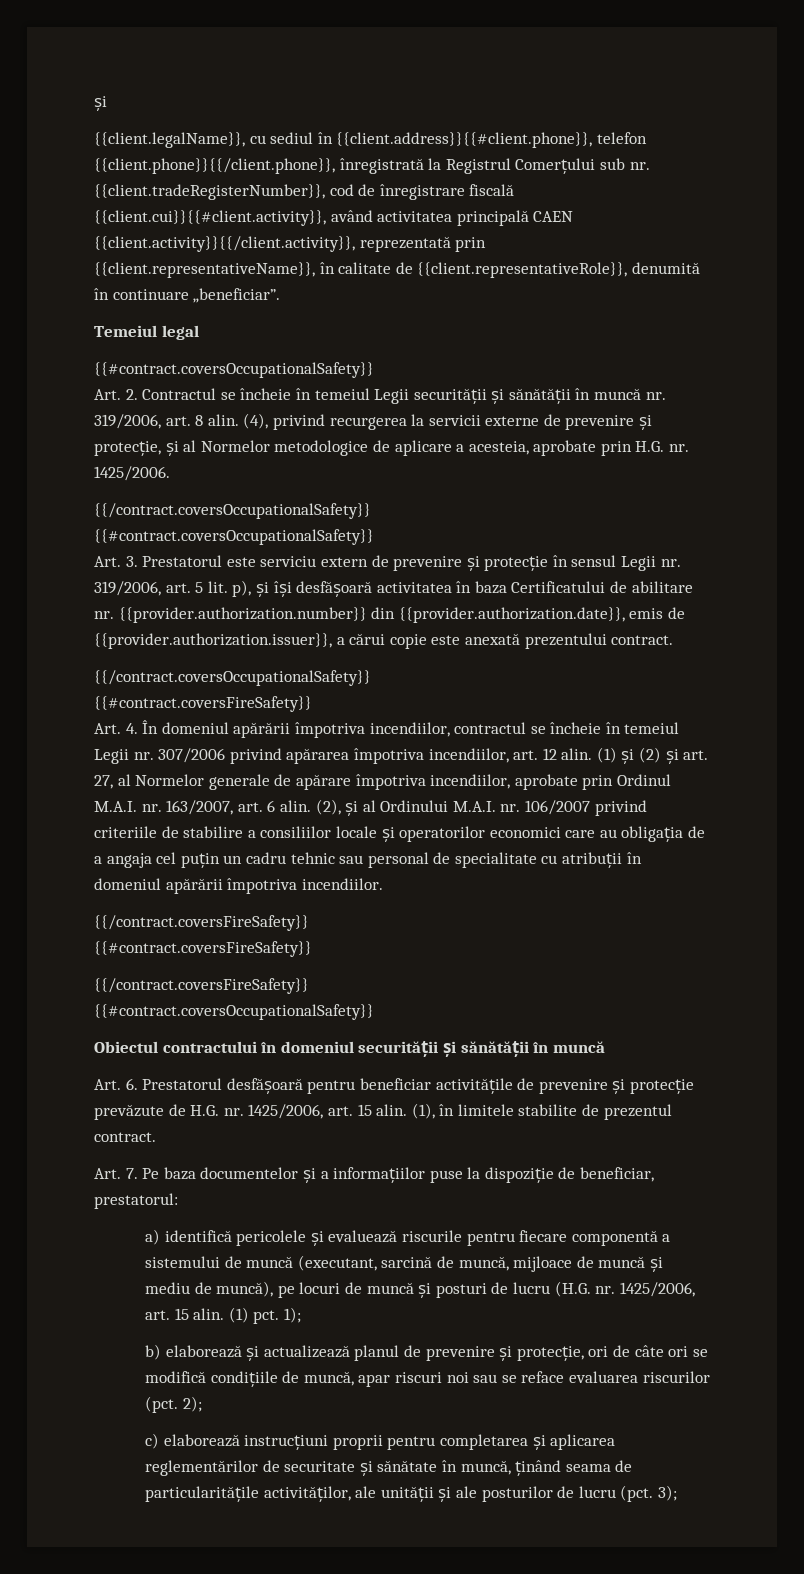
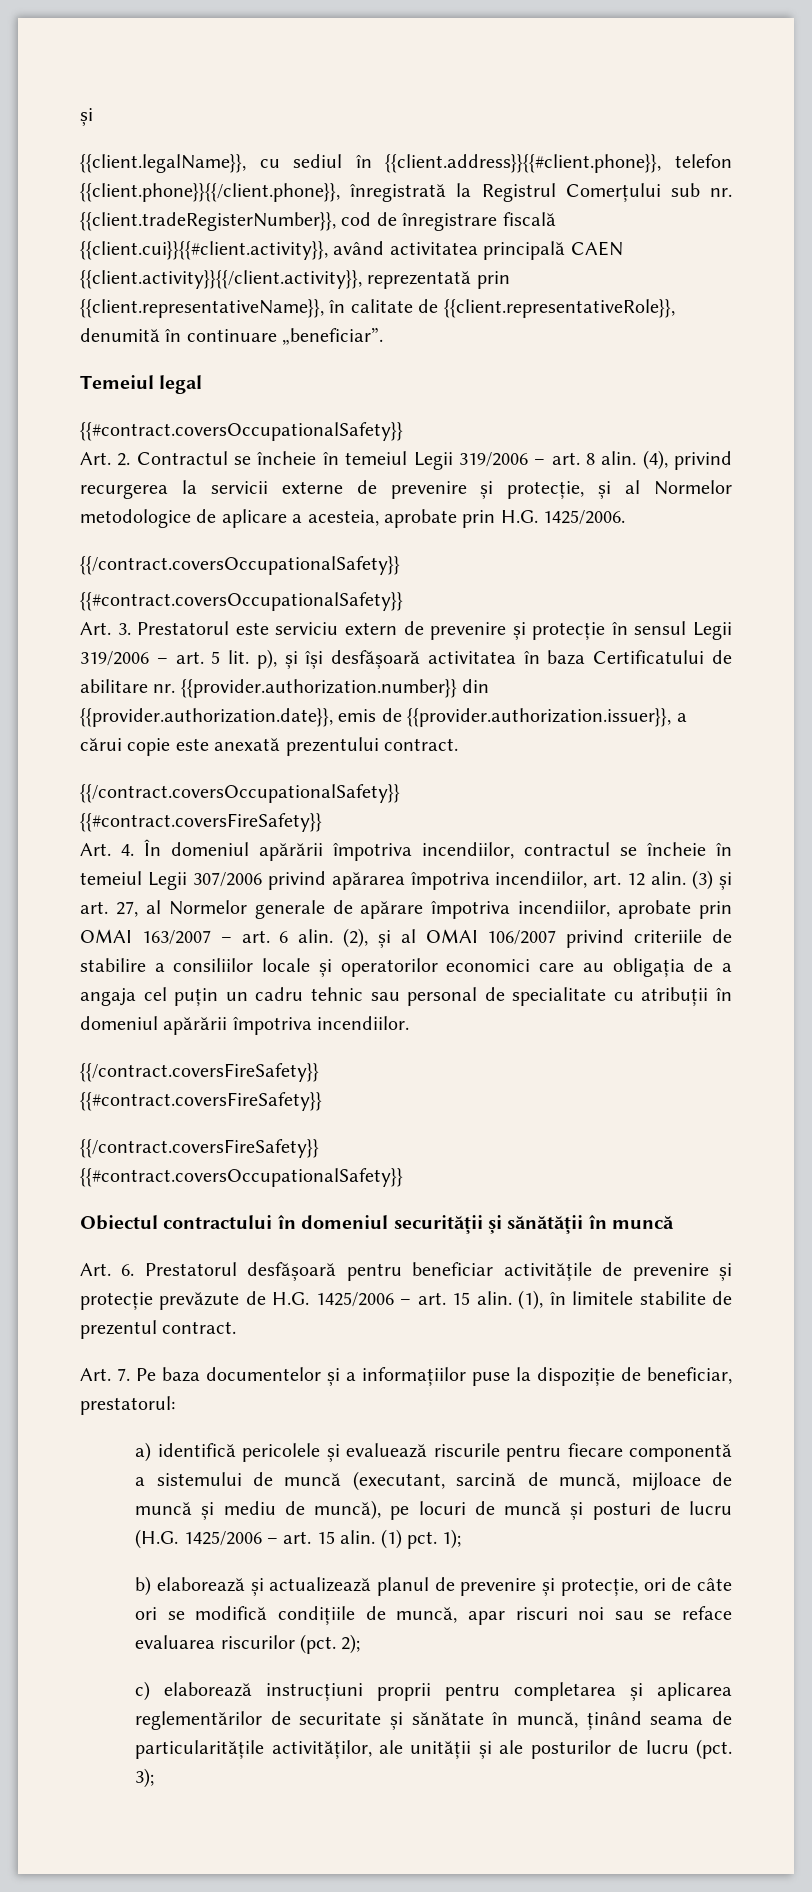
[413,388,666,404] [94,414,161,429] securității și sănătății în muncă nr. 319/2006, -> [458,452,546,467] 319/2006 –
[669,444,690,452] nr. -> (538, 516) none
[660,559,681,567] [94,581,161,596] nr. 319/2006, -> [80,651,168,666] 319/2006 –
[133,752,154,760] nr. -> (187, 881) none
[596,747,662,764] (1) și (2) -> [692,870,714,890] (3)
[616,774,671,786] [94,800,234,815] Ordinul M.A.I. nr. 163/2007, -> [80,929,232,945] OMAI 163/2007 –
[380,800,521,812] Ordinului M.A.I. nr. -> [425,929,478,943] OMAI
[223,1104,324,1119] nr. 1425/2006, -> [315,1292,412,1307] 1425/2006 –
[595,1282,695,1297] nr. 1425/2006, -> [183,1531,278,1546] 1425/2006 –

